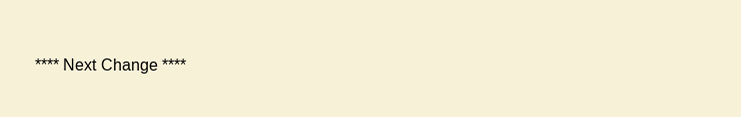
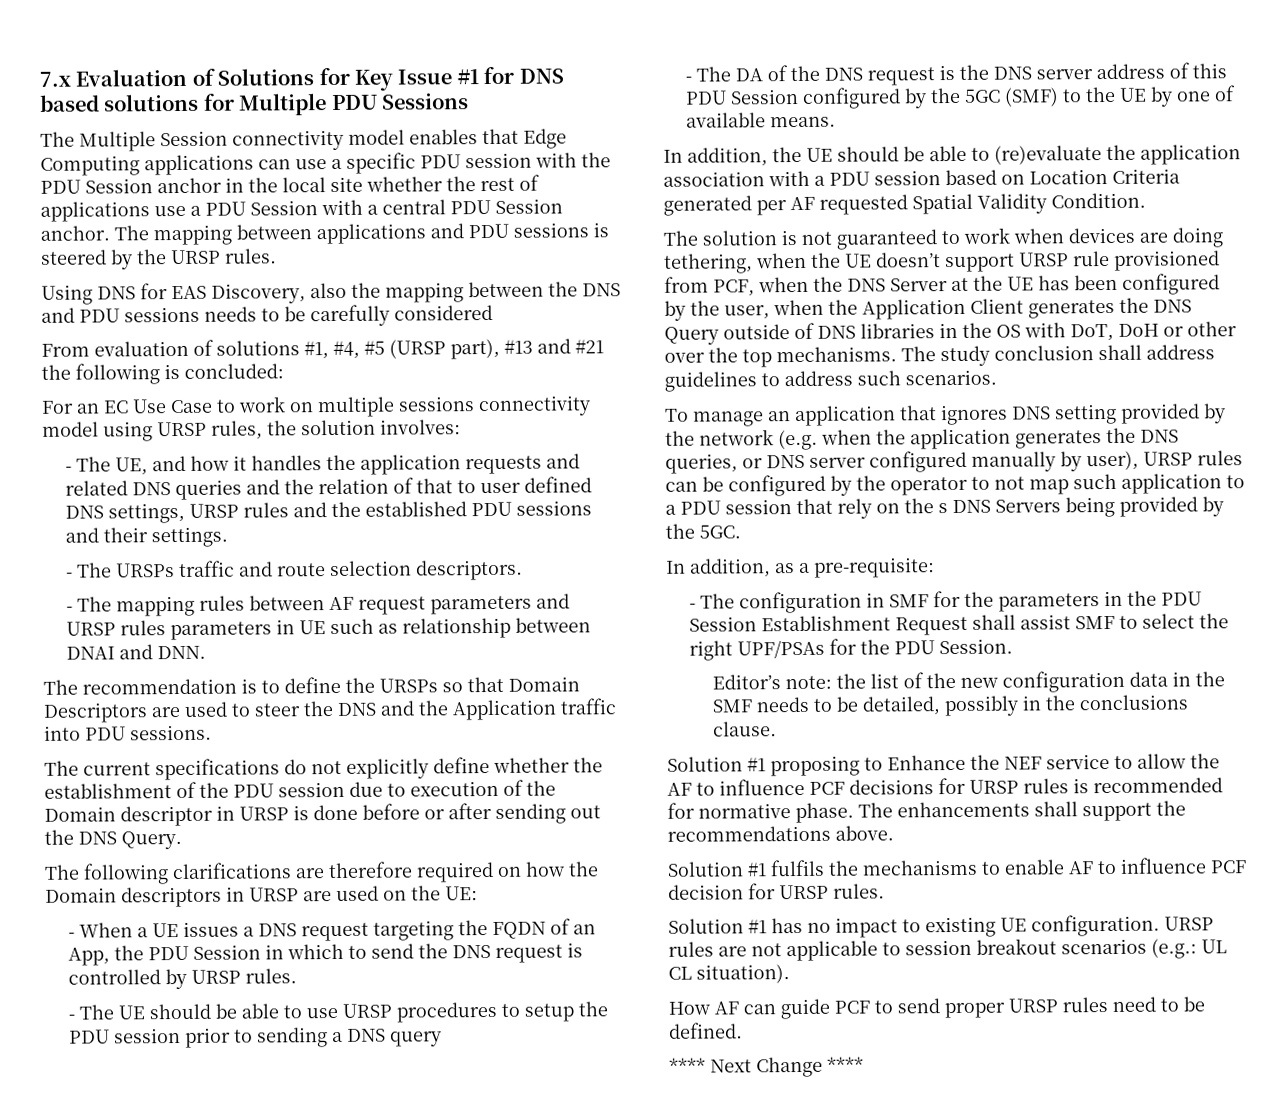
(34, 64) none -> [39,66,564,91] [39,93,469,116] [40,128,567,152] [40,152,611,176] [40,174,540,194] [40,198,563,222] [40,222,609,246] [40,248,277,270] [41,281,621,305] [41,304,493,327] [41,338,604,360] [41,363,284,385] [41,395,591,418] [42,419,461,442] [64,453,580,476] [64,476,592,501] [64,500,592,524] [64,526,228,548] [65,559,523,581] [65,593,570,617] [65,617,591,641] [65,644,206,660] [43,676,580,695] [43,698,617,723] [44,724,212,741] [44,757,603,781] [44,779,556,799] [44,802,601,827] [44,829,182,850] [44,861,599,885] [45,885,478,908] [67,918,596,942] [67,942,583,966] [67,968,297,990] [67,1001,608,1023] [68,1027,442,1048] [684,62,1227,86] [684,85,1236,109] [685,112,836,128] [663,144,1241,167] [663,168,1180,187] [663,192,1146,216] [663,227,1224,250] [664,250,1220,274] [664,273,1220,297] [664,297,1192,321] [664,321,1237,345] [664,344,1215,368] [664,369,997,392] [665,403,1226,427] [665,427,1179,451] [665,450,1243,474] [665,473,1245,497] [665,496,1224,519] [665,523,741,539] [666,557,935,578] [688,590,1202,614] [688,613,1229,636] [688,638,1013,661] [711,670,1225,693] [711,694,1188,717] [712,721,777,737] [667,753,1220,777] [667,777,1223,796] [667,800,1186,824] [667,825,894,842] [667,857,1247,877] [668,883,885,900] [668,914,1214,938] [668,938,1227,962] [668,964,790,984] [668,996,1205,1020] [668,1022,743,1039] 7.x Evaluation of Solutions for Key Issue #1 for DNS based solutions for Multiple PDU Sessions // The Multiple Session connectivity model enables that Edge Computing applications can use a specific PDU session with the PDU Session anchor in the local site whether the rest of applications use a PDU Session with a central PDU Session anchor. The mapping between applications and PDU sessions is steered by the URSP rules. // Using DNS for EAS Discovery, also the mapping between the DNS and PDU sessions needs to be carefully considered // From evaluation of solutions #1, #4, #5 (URSP part), #13 and #21 the following is concluded: // For an EC Use Case to work on multiple sessions connectivity model using URSP rules, the solution involves: // - The UE, and how it handles the application requests and related DNS queries and the relation of that to user defined DNS settings, URSP rules and the established PDU sessions and their settings. // - The URSPs traffic and route selection descriptors. // - The mapping rules between AF request parameters and URSP rules parameters in UE such as relationship between DNAI and DNN. // The recommendation is to define the URSPs so that Domain Descriptors are used to steer the DNS and the Application traffic into PDU sessions. // The current specifications do not explicitly define whether the establishment of the PDU session due to execution of the Domain descriptor in URSP is done before or after sending out the DNS Query. // The following clarifications are therefore required on how the Domain descriptors in URSP are used on the UE: // - When a UE issues a DNS request targeting the FQDN of an App, the PDU Session in which to send the DNS request is controlled by URSP rules. // - The UE should be able to use URSP procedures to setup the PDU session prior to sending a DNS query // - The DA of the DNS request is the DNS server address of this PDU Session configured by the 5GC (SMF) to the UE by one of available means. // In addition, the UE should be able to (re)evaluate the application association with a PDU session based on Location Criteria generated per AF requested Spatial Validity Condition. // The solution is not guaranteed to work when devices are doing tethering, when the UE doesn’t support URSP rule provisioned from PCF, when the DNS Server at the UE has been configured by the user, when the Application Client generates the DNS Query outside of DNS libraries in the OS with DoT, DoH or other over the top mechanisms. The study conclusion shall address guidelines to address such scenarios. // To manage an application that ignores DNS setting provided by the network (e.g. when the application generates the DNS queries, or DNS server configured manually by user), URSP rules can be configured by the operator to not map such application to a PDU session that rely on the s DNS Servers being provided by the 5GC. // In addition, as a pre-requisite: // - The configuration in SMF for the parameters in the PDU Session Establishment Request shall assist SMF to select the right UPF/PSAs for the PDU Session. // Editor’s note: the list of the new configuration data in the SMF needs to be detailed, possibly in the conclusions clause. // Solution #1 proposing to Enhance the NEF service to allow the AF to influence PCF decisions for URSP rules is recommended for normative phase. The enhancements shall support the recommendations above. // Solution #1 fulfils the mechanisms to enable AF to influence PCF decision for URSP rules. // Solution #1 has no impact to existing UE configuration. URSP rules are not applicable to session breakout scenarios (e.g.: UL CL situation). // How AF can guide PCF to send proper URSP rules need to be defined. //

